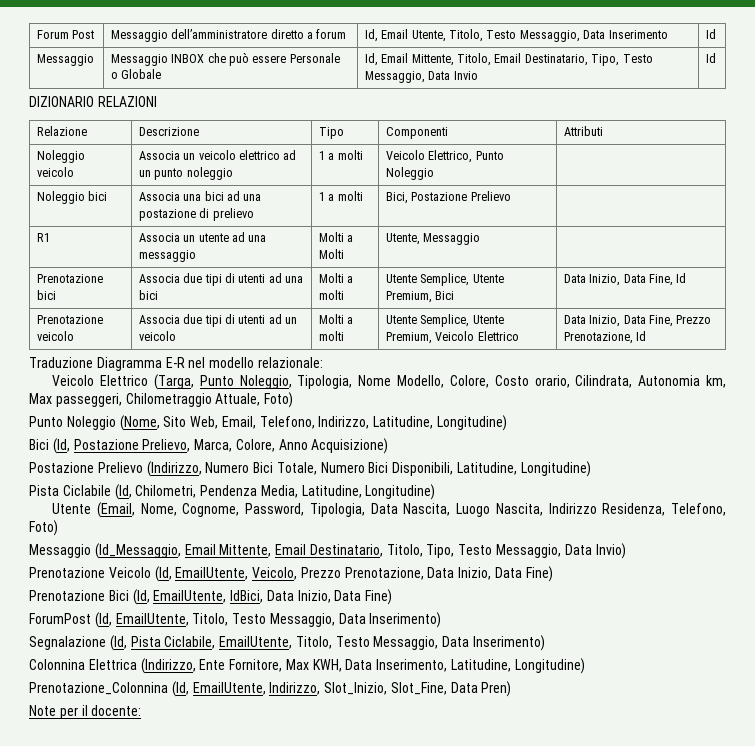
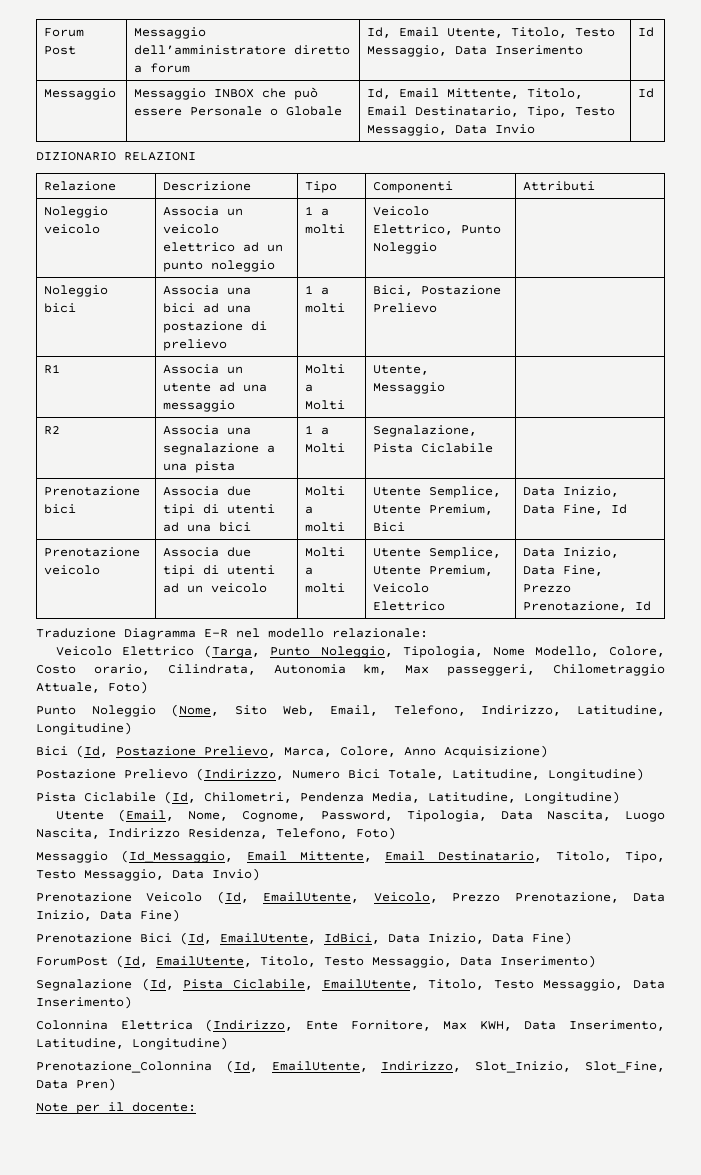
(481, 239) none -> [44,426,61,435] [163,425,252,435] [163,443,276,455] [163,461,236,473] [305,425,330,435] [305,443,346,453] [373,425,478,437] [373,443,494,453] // R2 | Associa una segnalazione a una pista | 1 a Molti | Segnalazione, Pista Ciclabile |
[320,462,454,476] Numero Bici Disponibili, -> (444, 774) none

